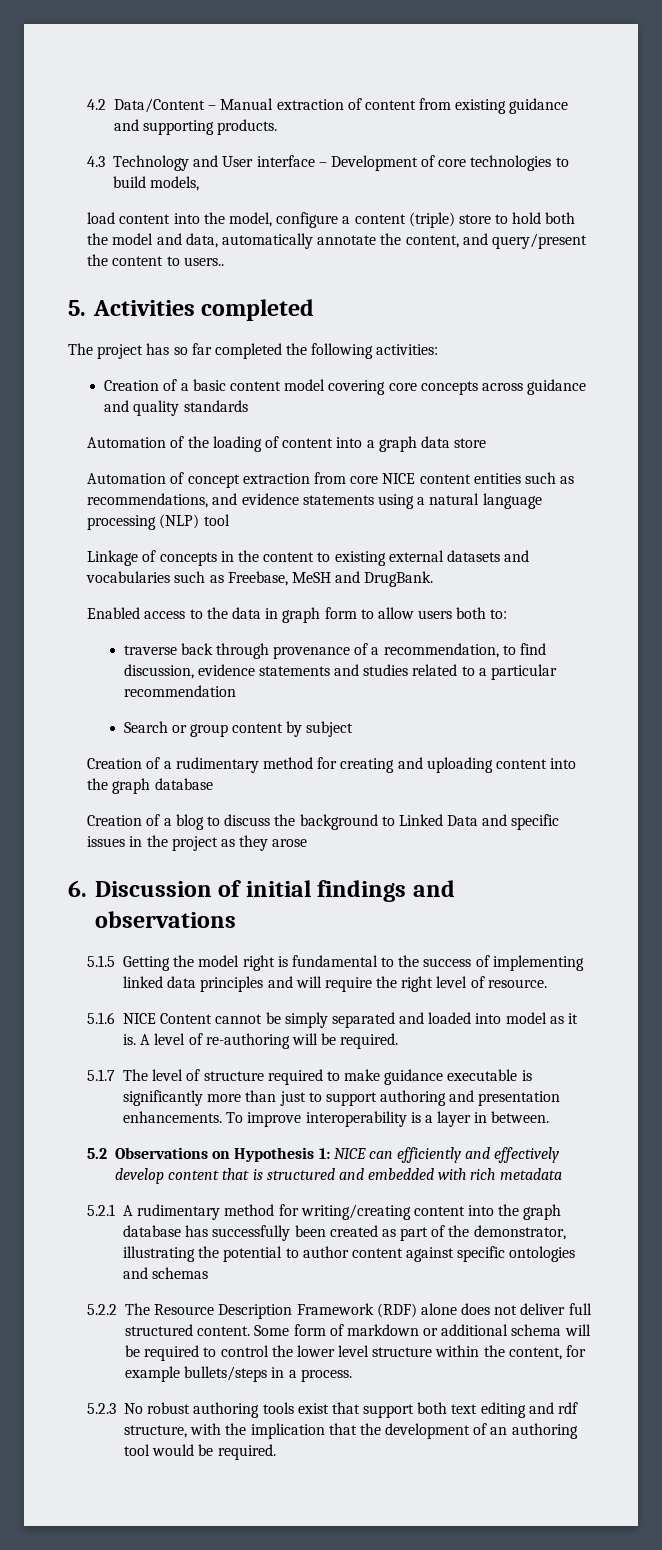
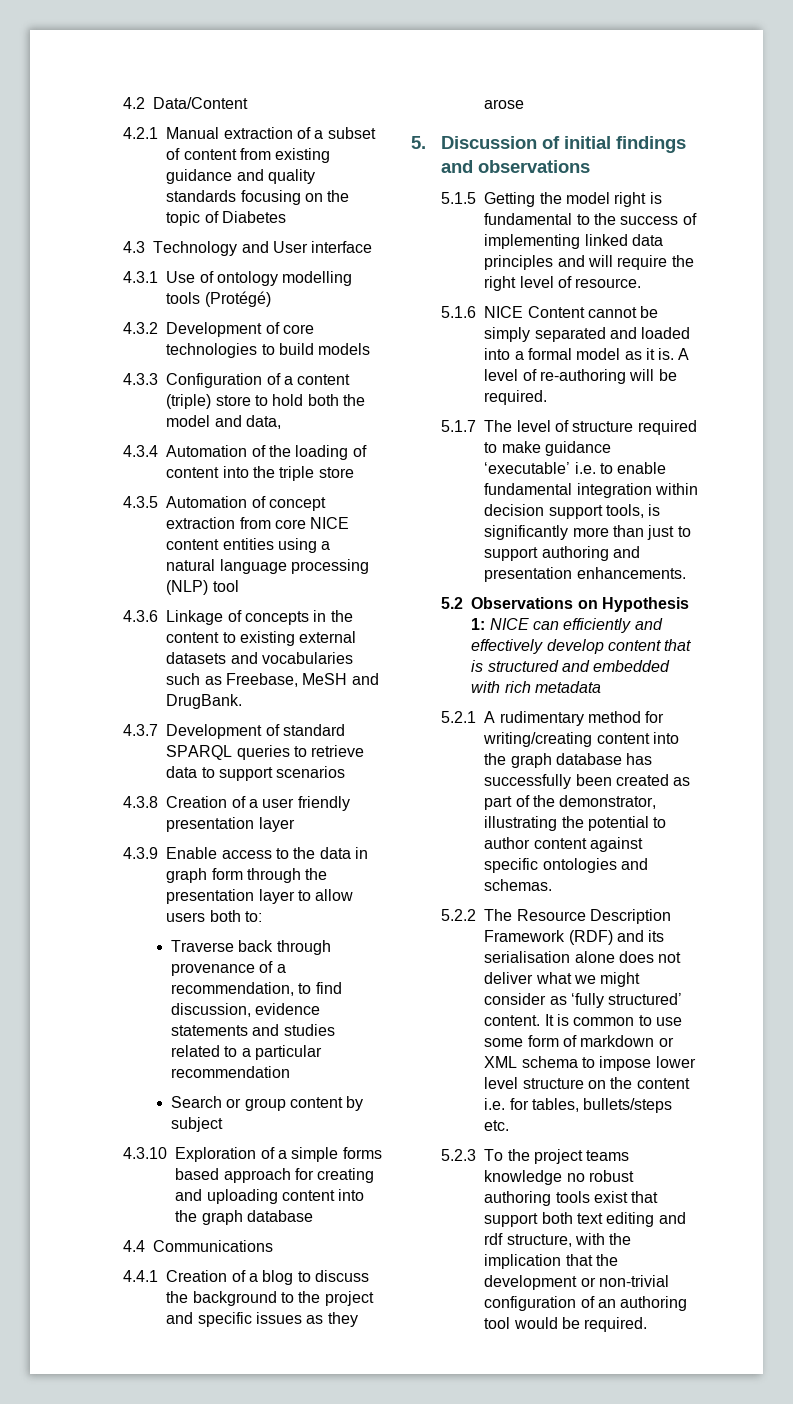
[208,105,217,110] – -> [123,127,159,139] // 4.2.1
(362, 104) none -> [314,127,376,139] [166,148,181,160] a subset of
[143,119,278,135] supporting products. -> [267,169,315,184] [166,190,350,205] [166,211,286,226] quality standards focusing on the topic of Diabetes
[318,162,327,167] – -> [123,271,353,286] [166,291,271,307] [123,322,159,334] // 4.3.1 Use of ontology modelling tools (Protégé) // 4.3.2
[150,176,200,191] [87,212,339,228] models, // load content into the model, configure -> [318,343,371,355] [123,373,281,388] models // 4.3.3 Configuration of
[221,233,587,249] [87,254,224,266] [68,299,315,321] [68,343,439,359] [104,379,587,395] [104,400,248,416] automatically annotate the content, and query/present the content to users.. // 5. Activities completed // The project has so far completed the following activities: // Creation of a basic content model covering core concepts across guidance and quality standards // -> [123,445,159,457] // 4.3.4
[366,436,450,452] a graph data -> [252,466,315,481] the triple
(487, 443) none -> [123,496,159,508] 4.3.5
[524,472,575,484] [87,493,374,508] such as recommendations, and evidence statements -> (274, 544) none
(230, 520) none -> [123,610,159,622] 4.3.6
[87,607,141,619] Enabled -> [123,724,345,739] [166,745,365,760] [166,766,346,781] [123,796,350,811] [166,817,295,832] [123,847,218,859] 4.3.7 Development of standard SPARQL queries to retrieve data to support scenarios // 4.3.8 Creation of a user friendly presentation layer // 4.3.9 Enable
(357, 613) none -> [246,868,328,883] [166,889,295,904] through the presentation layer
[123,645,177,655] traverse -> [171,940,235,952] Traverse
[87,757,313,773] Creation of a rudimentary method -> [123,1147,382,1162] [175,1168,291,1183] 4.3.10 Exploration of a simple forms based approach
(213, 784) none -> [123,1240,274,1252] [123,1270,159,1282] 4.4 Communications // 4.4.1
[398,814,479,826] Linked Data -> [298,1291,374,1306] the project
[129,835,218,851] in the project -> (302, 1318) none
[68,880,87,897] 6. -> [411,136,426,149] 5.
(502, 1018) none -> [514,348,572,360] a formal
[447,1069,518,1081] executable -> [484,462,667,474] [484,483,698,498] [484,504,644,519] ‘executable’ i.e. to enable fundamental integration within decision support tools,
[226,1111,550,1127] To improve interoperability is a layer in between. -> (686, 573) none
[152,1267,209,1279] schemas -> [484,879,553,891] schemas.
(417, 1310) none -> [616,930,665,942] [484,951,571,963] and its serialisation
[568,1303,592,1315] [125,1324,591,1336] [125,1345,587,1361] [125,1366,352,1382] [87,1403,144,1414] full structured content. Some form of markdown or additional schema will be required to control the lower level structure within the content, for example bullets/steps in a process. // 5.2.3 No -> [535,972,641,987] [484,993,683,1008] [484,1014,682,1026] [484,1035,674,1047] [484,1056,696,1071] [484,1077,690,1089] [484,1098,673,1113] [484,1120,510,1131] [441,1149,630,1164] [484,1170,585,1185] what we might consider as ‘fully structured’ content. It is common to use some form of markdown or XML schema to impose lower level structure on the content i.e. for tables, bullets/steps etc. // 5.2.3 To the project teams knowledge no
(471, 1431) none -> [580,1275,669,1287] [484,1296,577,1311] or non-trivial configuration

